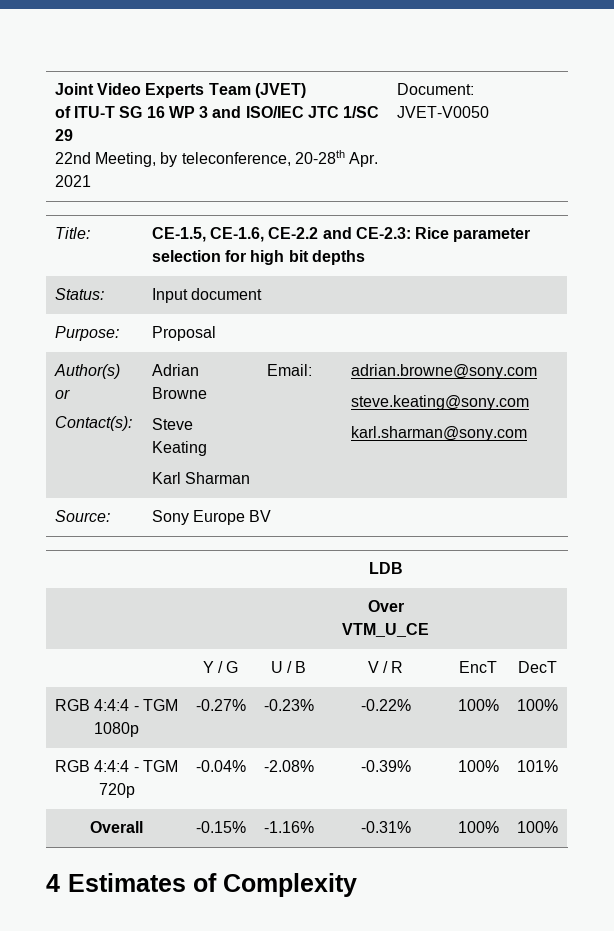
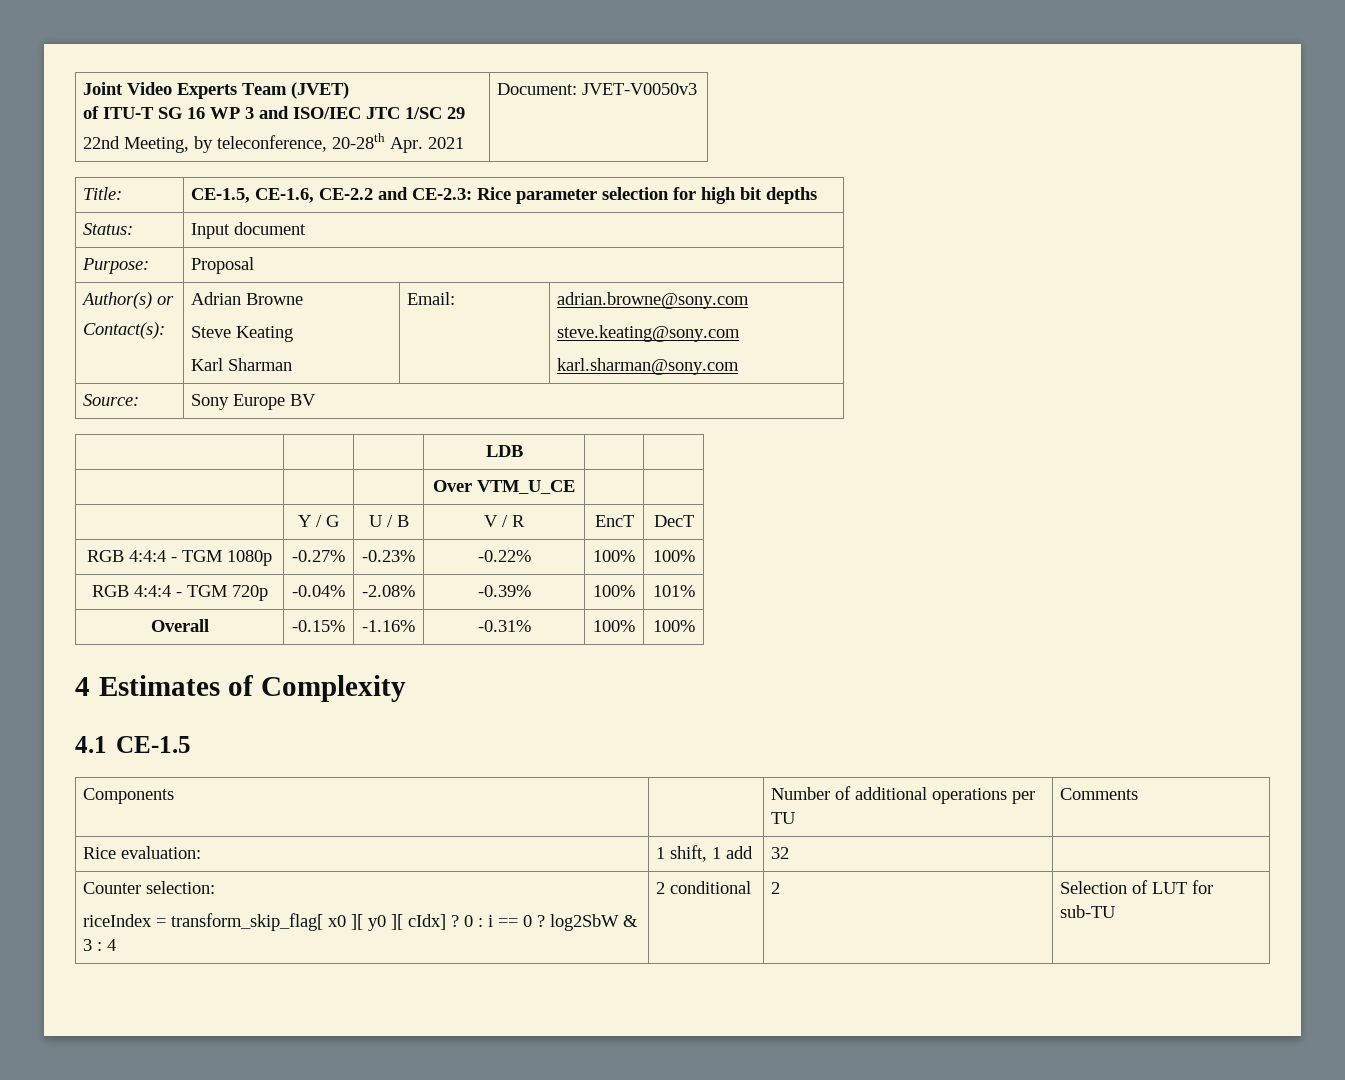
[396,106,489,118] JVET-V0050 -> [582,83,698,95] JVET-V0050v3
(357, 885) none -> [75,736,192,753] [83,788,175,804] [771,786,1036,804] [771,812,796,824] [1060,788,1139,800] [83,846,202,859] [656,845,754,862] [771,847,790,859] [83,881,216,894] [83,913,639,931] [83,939,117,951] [656,881,752,894] [771,882,781,894] [1060,880,1214,894] [1060,905,1116,918] // 4.1 CE-1.5 // Components | | Number of additional operations per TU | Comments // Rice evaluation: | 1 shift, 1 add | 32 | // Counter selection: // riceIndex = transform_skip_flag[ x0 ][ y0 ][ cIdx] ? 0 : i == 0 ? log2SbW & 3 : 4 | 2 conditional | 2 | Selection of LUT for sub-TU

